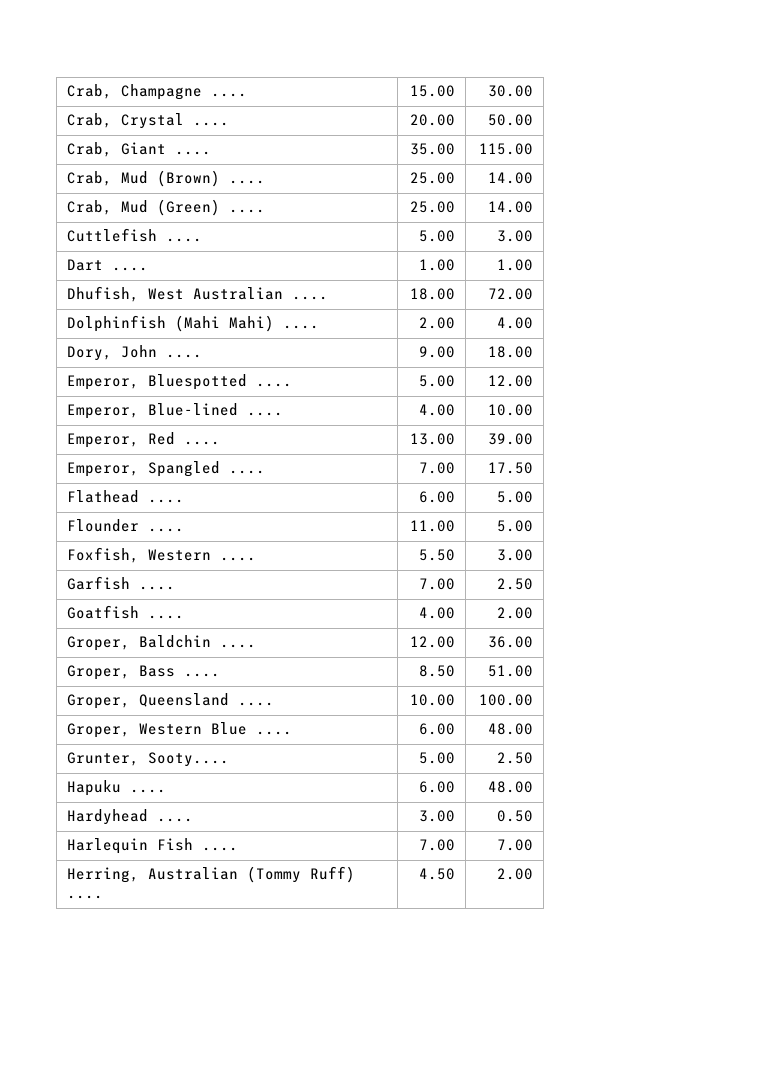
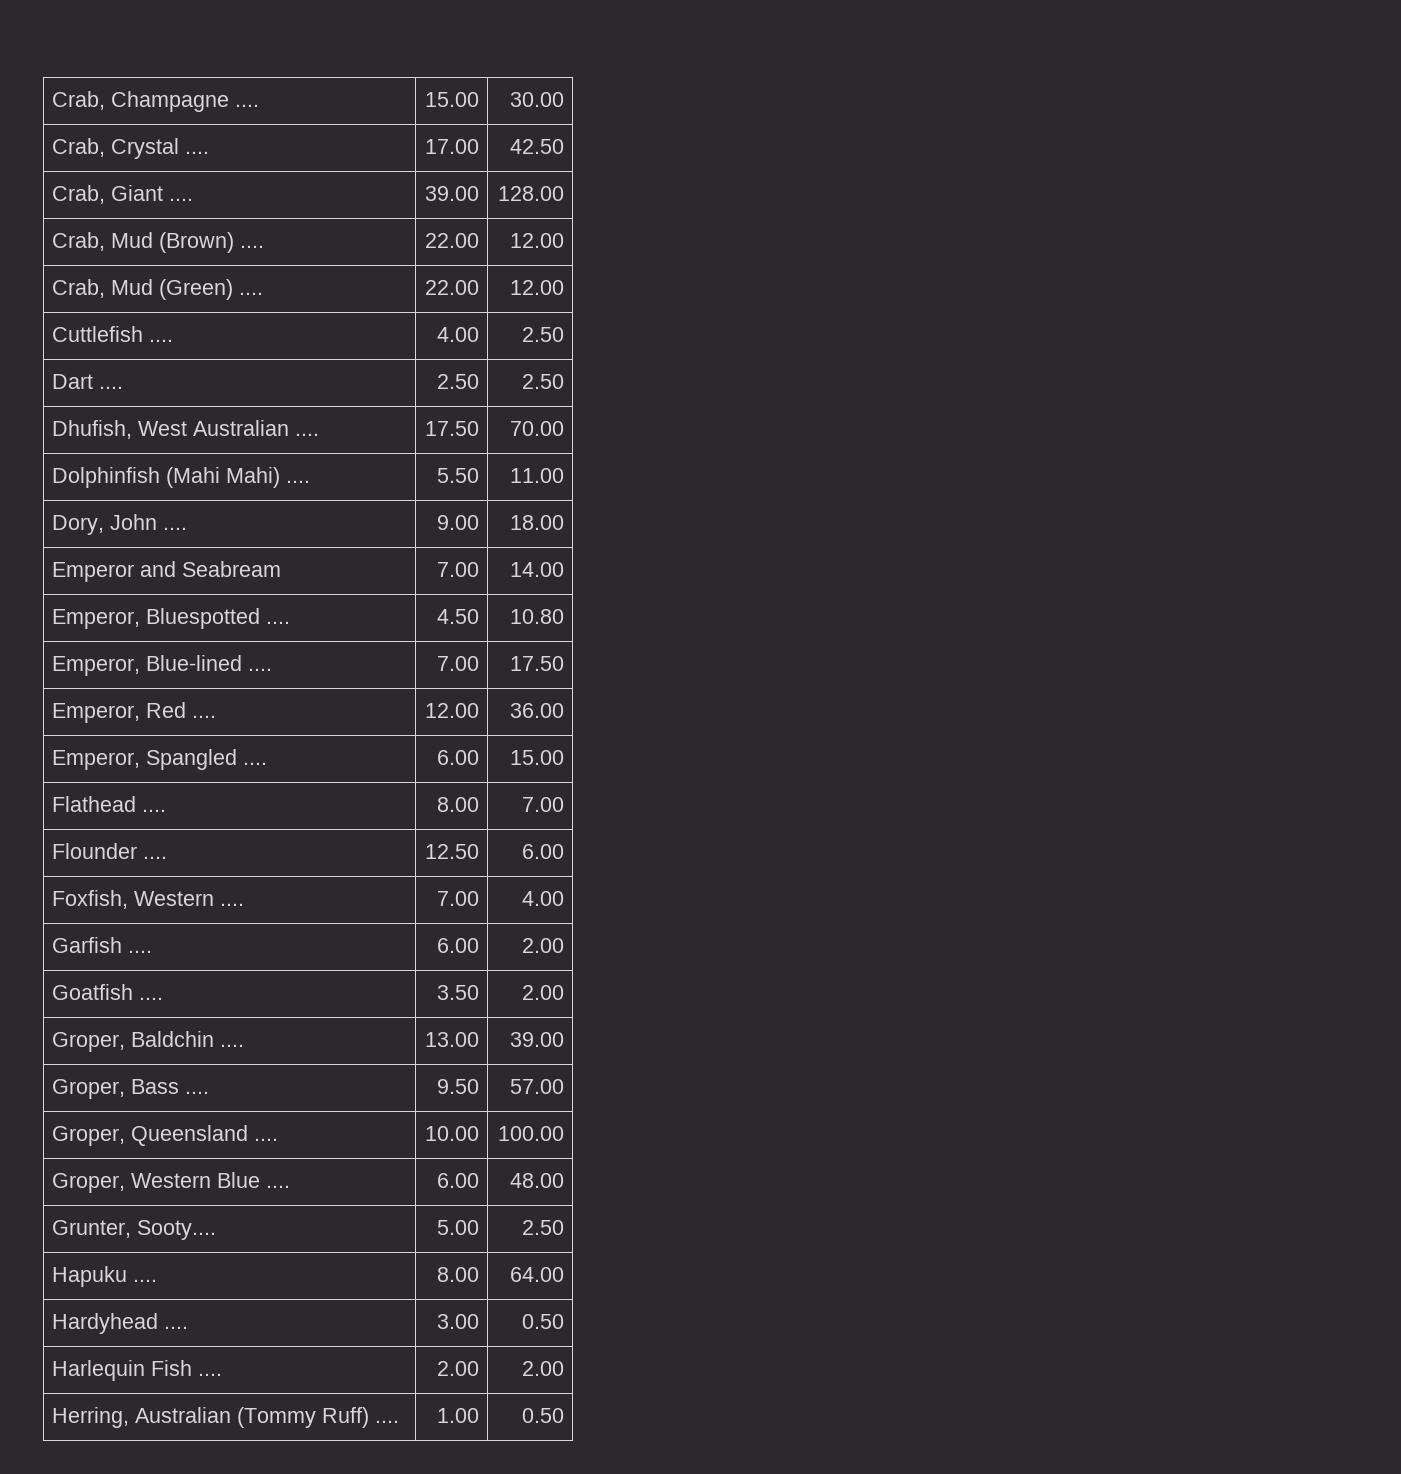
[409,114,455,126] [487,114,533,126] 20.00 | 50.00 -> [425,139,480,154] [510,139,565,154] 17.00 | 42.50
[409,143,455,155] [478,143,533,155] 35.00 | 115.00 -> [425,186,480,201] [498,186,565,201] 39.00 | 128.00
[409,172,455,184] [487,172,533,184] 25.00 | 14.00 -> [425,233,480,248] [510,233,565,248] 22.00 | 12.00
[409,201,455,213] [487,201,533,213] 25.00 | 14.00 -> [425,280,480,295] [510,280,565,295] 22.00 | 12.00
[418,230,455,242] [496,230,533,242] 5.00 | 3.00 -> [437,327,480,342] [522,327,565,342] 4.00 | 2.50
[418,259,455,271] [496,259,533,271] 1.00 | 1.00 -> [437,374,480,389] [522,374,565,389] 2.50 | 2.50
[409,288,455,300] [487,288,533,300] 18.00 | 72.00 -> [425,421,480,436] [510,421,565,436] 17.50 | 70.00
[418,317,455,329] [496,317,533,329] 2.00 | 4.00 -> [437,468,480,483] [510,468,565,483] 5.50 | 11.00
(533, 352) none -> [51,561,281,582] [437,562,480,577] [510,562,565,577] // Emperor and Seabream | 7.00 | 14.00
[418,375,455,387] [487,375,533,387] 5.00 | 12.00 -> [437,609,480,624] [510,609,565,624] 4.50 | 10.80
[418,404,455,416] [487,404,533,416] [67,432,221,448] [409,433,455,445] [487,433,533,445] [67,461,266,477] [418,462,455,474] [487,462,533,474] [67,490,185,503] [418,491,455,503] [496,491,533,503] 4.00 | 10.00 // Emperor, Red .... | 13.00 | 39.00 // Emperor, Spangled .... | 7.00 | 17.50 // Flathead .... | 6.00 | 5.00 -> [437,656,480,671] [510,656,565,671] [51,702,216,723] [425,703,480,718] [510,703,565,718] [51,749,267,770] [437,750,480,765] [510,750,565,765] [51,796,166,812] [437,797,480,812] [522,797,565,812] 7.00 | 17.50 // Emperor, Red .... | 12.00 | 36.00 // Emperor, Spangled .... | 6.00 | 15.00 // Flathead .... | 8.00 | 7.00
[409,520,455,532] [496,520,533,532] 11.00 | 5.00 -> [425,844,480,859] [522,844,565,859] 12.50 | 6.00
[418,549,455,561] [496,549,533,561] 5.50 | 3.00 -> [437,891,480,906] [522,891,565,906] 7.00 | 4.00
[418,578,455,590] [496,578,533,590] 7.00 | 2.50 -> [437,938,480,953] [522,938,565,953] 6.00 | 2.00
[418,607,455,619] 4.00 -> [437,985,480,1000] 3.50
[409,636,455,648] [487,636,533,648] 12.00 | 36.00 -> [425,1032,480,1047] [510,1032,565,1047] 13.00 | 39.00
[418,665,455,677] [487,665,533,677] 8.50 | 51.00 -> [437,1079,480,1094] [510,1079,565,1094] 9.50 | 57.00
[418,781,455,793] [487,781,533,793] 6.00 | 48.00 -> [437,1267,480,1282] [510,1267,565,1282] 8.00 | 64.00
[418,839,455,851] [496,839,533,851] 7.00 | 7.00 -> [437,1361,480,1376] [522,1361,565,1376] 2.00 | 2.00
[418,868,455,880] [496,868,533,880] 4.50 | 2.00 -> [437,1408,480,1423] [522,1408,565,1423] 1.00 | 0.50

